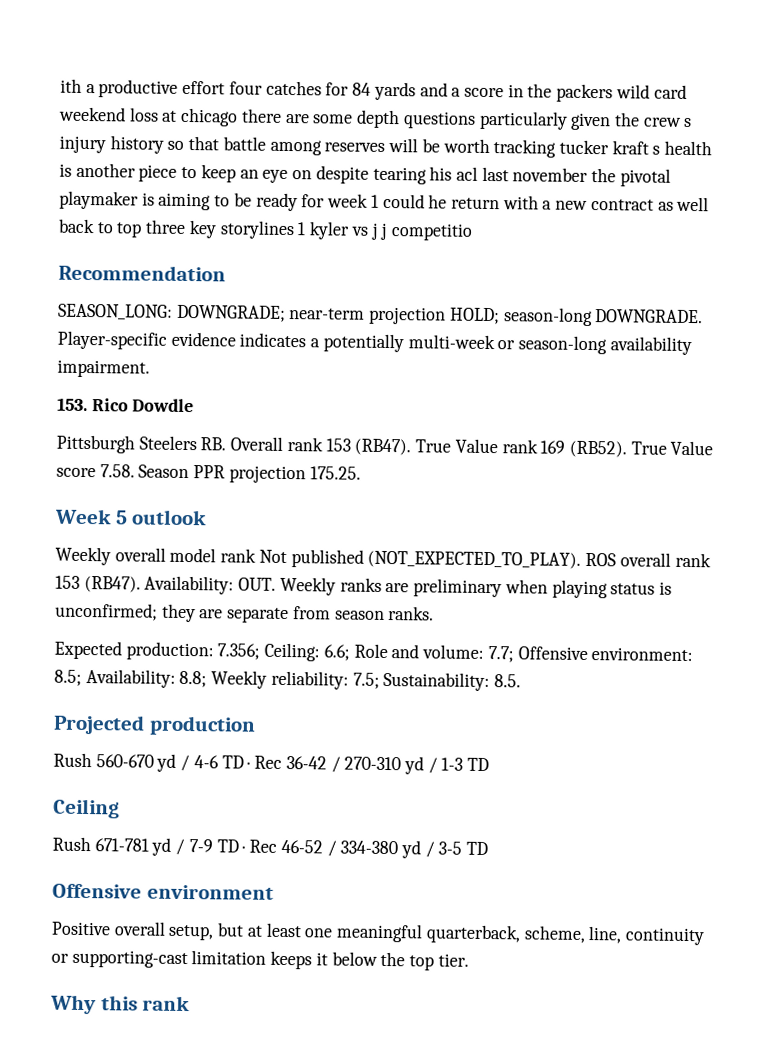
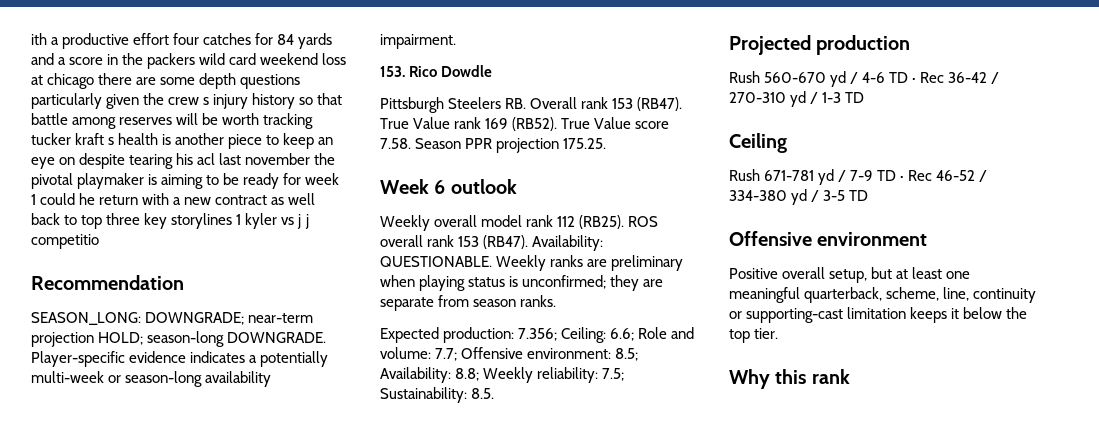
[115,510,128,525] 5 -> [434,180,446,194] 6
[258,549,582,569] Not published (NOT_EXPECTED_TO_PLAY). -> [557,215,625,229] 112 (RB25).
[238,577,277,591] OUT. -> [380,256,492,267] QUESTIONABLE.

